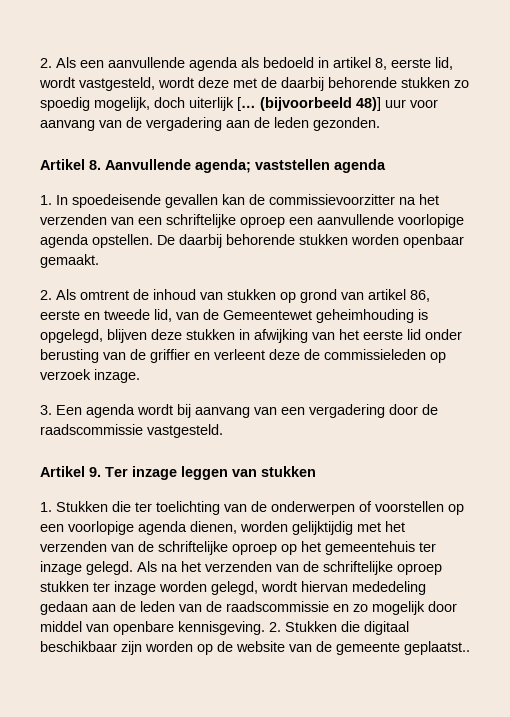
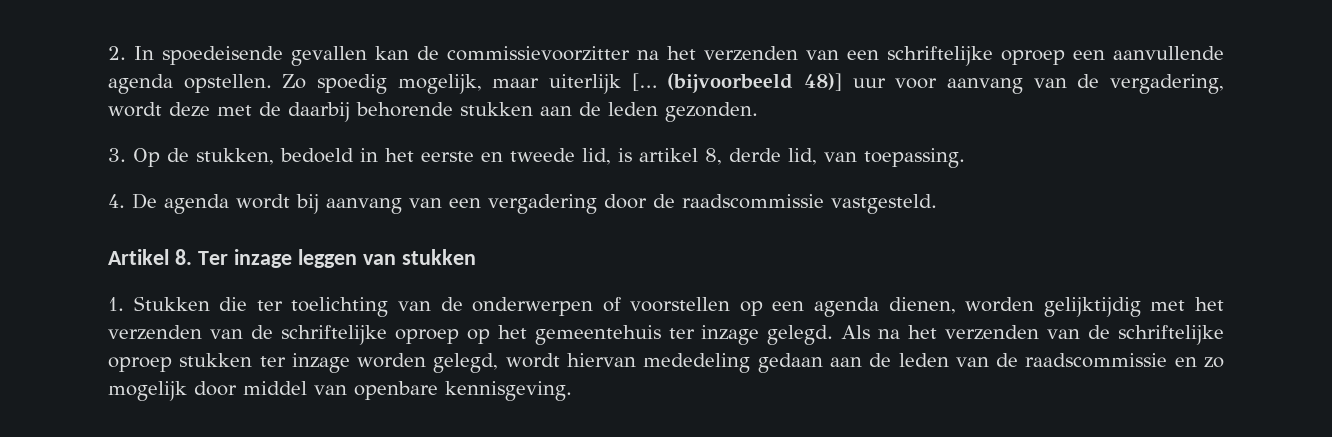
[40,57,453,71] [39,77,469,91] [40,97,438,111] [40,117,380,131] [40,159,386,173] [40,195,52,205] 2. Als een aanvullende agenda als bedoeld in artikel 8, eerste lid, wordt vastgesteld, wordt deze met de daarbij behorende stukken zo spoedig mogelijk, doch uiterlijk [… (bijvoorbeeld 48)] uur voor aanvang van de vergadering aan de leden gezonden. // Artikel 8. Aanvullende agenda; vaststellen agenda // 1. -> [108,46,126,60] 2.
[398,214,464,228] voorlopige -> (1224, 53) none
[157,234,464,248] [40,254,99,268] [40,289,430,303] [40,309,428,323] [40,329,462,343] [40,349,446,363] [40,369,140,383] [40,405,82,415] De daarbij behorende stukken worden openbaar gemaakt. // 2. Als omtrent de inhoud van stukken op grond van artikel 86, eerste en tweede lid, van de Gemeentewet geheimhouding is opgelegd, blijven deze stukken in afwijking van het eerste lid onder berusting van de griffier en verleent deze de commissieleden op verzoek inzage. // 3. Een -> [282,73,1224,94] [108,102,758,122] [108,148,965,168] [108,193,157,209] Zo spoedig mogelijk, maar uiterlijk [… (bijvoorbeeld 48)] uur voor aanvang van de vergadering, wordt deze met de daarbij behorende stukken aan de leden gezonden. // 3. Op de stukken, bedoeld in het eerste en tweede lid, is artikel 8, derde lid, van toepassing. // 4. De
[89,467,101,477] 9. -> [174,249,192,265] 8.
[68,521,134,535] voorlopige -> (805, 306) none
[269,621,409,635] [40,641,470,655] 2. Stukken die digitaal beschikbaar zijn worden op de website van de gemeente geplaatst.. -> (572, 391) none

